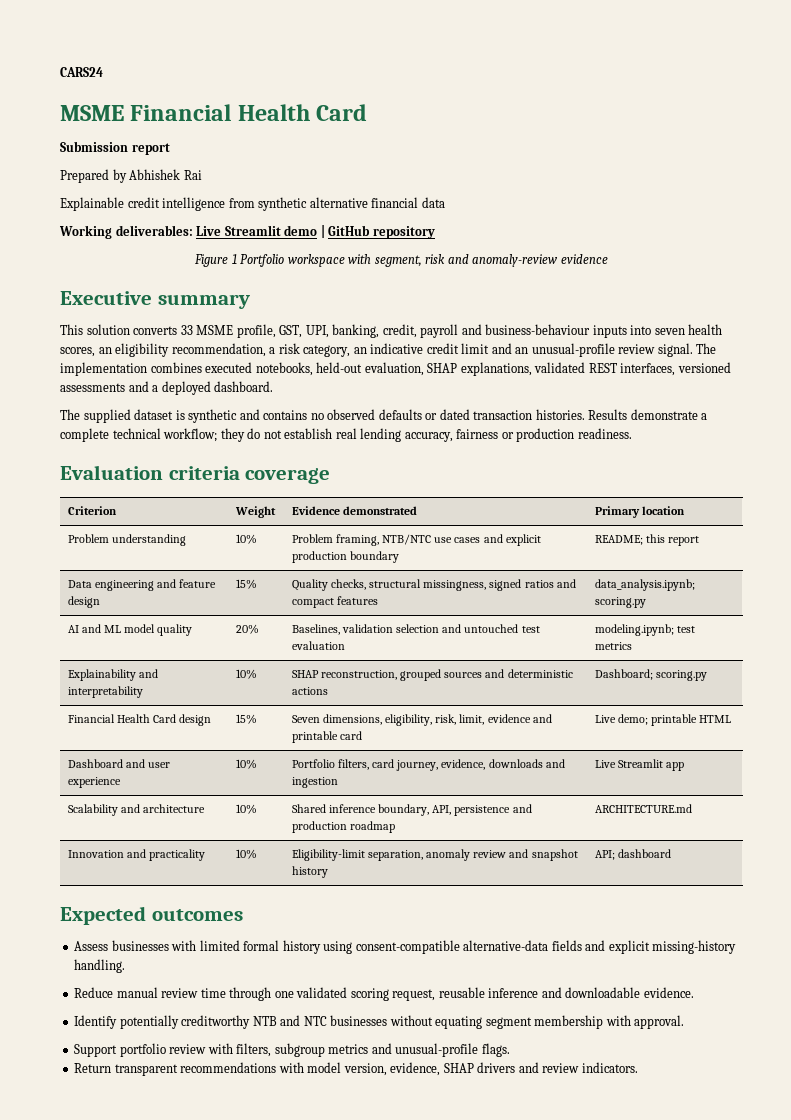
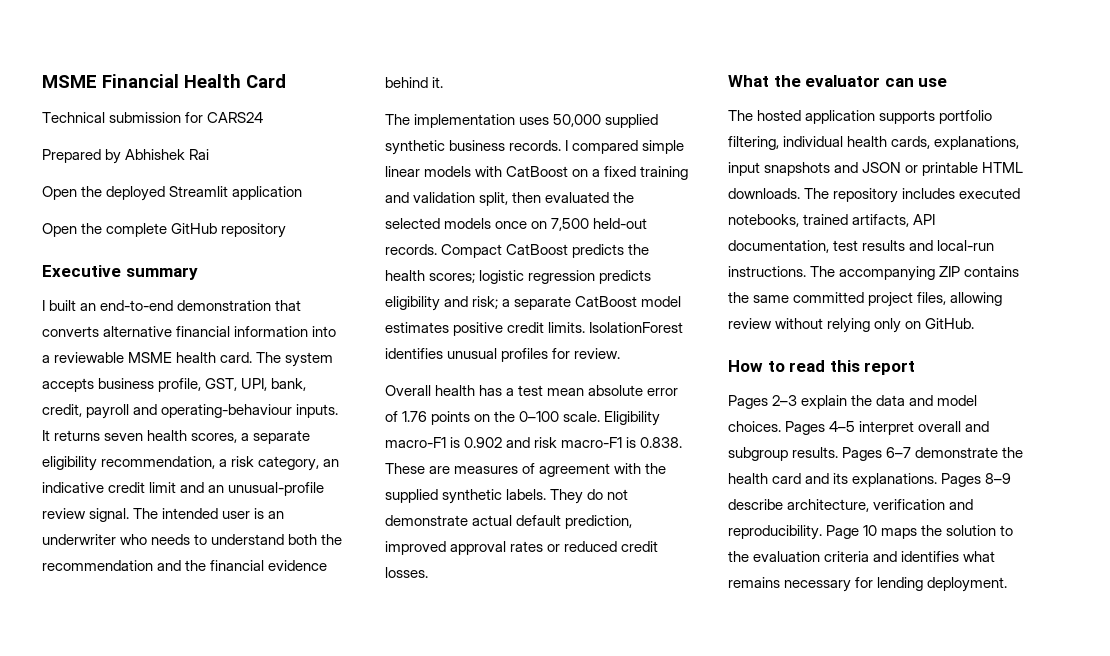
[60,67,103,77] CARS24 // -> (42, 81) none
[60,141,170,155] Submission report -> [42,112,264,123] Technical submission for CARS24
[60,197,445,211] [59,225,435,239] [194,254,608,267] [60,291,250,309] [60,324,234,335] Explainable credit intelligence from synthetic alternative financial data // Working deliverables: Live Streamlit demo | GitHub repository // Figure 1 Portfolio workspace with segment, risk and anomaly-review evidence // Executive summary // This solution converts 33 MSME -> [42,186,303,201] [42,223,287,238] [42,265,198,280] [42,300,302,311] [42,326,337,337] [42,352,334,367] [42,378,155,392] Open the deployed Streamlit application // Open the complete GitHub repository // Executive summary // I built an end-to-end demonstration that converts alternative financial information into a reviewable MSME health card. The system accepts business
[332,324,380,338] banking, -> [271,378,307,391] bank,
[485,324,652,338] business-behaviour inputs into -> [161,404,339,418] [42,430,101,441] operating-behaviour inputs. It returns
[98,347,112,354] an -> [241,430,311,444] a separate
[60,362,731,376] [60,381,274,395] [60,409,708,423] [60,428,632,442] [60,465,331,484] [68,506,118,515] [235,506,277,518] [292,506,418,515] [595,506,686,518] [68,534,187,546] [236,534,258,544] [292,534,541,546] [292,551,400,563] [595,534,700,546] [68,579,217,591] [68,596,101,608] [236,579,258,589] [292,579,576,591] [292,596,379,608] [595,579,696,591] [595,597,647,608] [68,624,193,636] [236,624,260,634] [292,624,540,635] [292,641,346,650] [595,624,696,636] [595,642,633,650] [68,669,159,681] [68,686,144,698] [236,669,258,679] [292,669,573,681] [292,687,329,695] [595,669,708,681] [68,714,212,726] [236,714,258,724] [292,714,552,726] [292,731,363,743] [595,714,732,726] [68,759,171,768] [68,777,122,788] [236,759,258,769] [292,759,565,771] [292,777,339,788] [595,759,685,771] [68,804,206,816] [236,804,258,814] [292,804,532,816] [292,821,396,833] [595,804,693,813] [68,849,206,861] [236,849,258,859] [292,849,578,861] [292,866,329,878] [595,849,672,860] [60,906,243,925] [74,940,737,954] [74,959,126,973] [74,987,694,1001] [74,1015,685,1029] [74,1043,510,1057] [74,1062,638,1076] implementation combines executed notebooks, held-out evaluation, SHAP explanations, validated REST interfaces, versioned assessments and a deployed dashboard. // The supplied dataset is synthetic and contains no observed defaults or dated transaction histories. Results demonstrate a complete technical workflow; they do not establish real lending accuracy, fairness or production readiness. // Evaluation criteria coverage // Criterion | Weight | Evidence demonstrated | Primary location // Problem understanding | 10% | Problem framing, NTB/NTC use cases and explicit production boundary | README; this report // Data engineering and feature design | 15% | Quality checks, structural missingness, signed ratios and compact features | data_analysis.ipynb; scoring.py // AI and ML model quality | 20% | Baselines, validation selection and untouched test evaluation | modeling.ipynb; test metrics // Explainability and interpretability | 10% | SHAP reconstruction, grouped sources and deterministic actions | Dashboard; scoring.py // Financial Health Card design | 15% | Seven dimensions, eligibility, risk, limit, evidence and printable card | Live demo; printable HTML // Dashboard and user experience | 10% | Portfolio filters, card journey, evidence, downloads and ingestion | Live Streamlit app // Scalability and architecture | 10% | Shared inference boundary, API, persistence and production roadmap | ARCHITECTURE.md // Innovation and practicality | 10% | Eligibility-limit separation, anomaly review and snapshot history | API; dashboard // Expected outcomes // Assess businesses with limited formal history using consent-compatible alternative-data fields and explicit missing-history handling. // Reduce manual review time through one validated scoring request, reusable inference and downloadable evidence. // Identify potentially creditworthy NTB and NTC businesses without equating segment membership with approval. // Support portfolio review with filters, subgroup metrics and unusual-profile flags. // Return transparent recommendations with model version, evidence, SHAP drivers and review indicators. -> [162,508,285,519] [42,534,343,545] [42,560,328,571] [385,77,444,88] [385,114,659,128] [385,140,685,155] [385,166,689,180] [385,192,635,206] [385,218,648,231] [385,244,650,258] [385,270,652,284] [385,296,682,311] [385,322,684,336] [385,348,621,362] [385,385,679,396] [385,411,661,426] [385,437,683,448] [385,463,667,477] [385,489,629,504] [385,515,633,529] [385,541,659,555] [385,567,428,578] [728,75,948,87] [728,110,993,124] [728,136,1020,150] [728,162,1024,176] [728,188,1021,203] [728,214,936,227] [728,240,995,253] [728,266,1020,281] [728,292,1003,307] [728,318,975,333] [728,360,916,375] [728,395,978,409] [728,421,990,435] [728,447,1024,461] [728,473,1012,487] [728,499,974,512] [728,525,1014,540] [728,551,996,562] [728,577,1008,592] intended user is an underwriter who needs to understand both the recommendation and the financial evidence behind it. // The implementation uses 50,000 supplied synthetic business records. I compared simple linear models with CatBoost on a fixed training and validation split, then evaluated the selected models once on 7,500 held-out records. Compact CatBoost predicts the health scores; logistic regression predicts eligibility and risk; a separate CatBoost model estimates positive credit limits. IsolationForest identifies unusual profiles for review. // Overall health has a test mean absolute error of 1.76 points on the 0–100 scale. Eligibility macro-F1 is 0.902 and risk macro-F1 is 0.838. These are measures of agreement with the supplied synthetic labels. They do not demonstrate actual default prediction, improved approval rates or reduced credit losses. // What the evaluator can use // The hosted application supports portfolio filtering, individual health cards, explanations, input snapshots and JSON or printable HTML downloads. The repository includes executed notebooks, trained artifacts, API documentation, test results and local-run instructions. The accompanying ZIP contains the same committed project files, allowing review without relying only on GitHub. // How to read this report // Pages 2–3 explain the data and model choices. Pages 4–5 interpret overall and subgroup results. Pages 6–7 demonstrate the health card and its explanations. Pages 8–9 describe architecture, verification and reproducibility. Page 10 maps the solution to the evaluation criteria and identifies what remains necessary for lending deployment.

